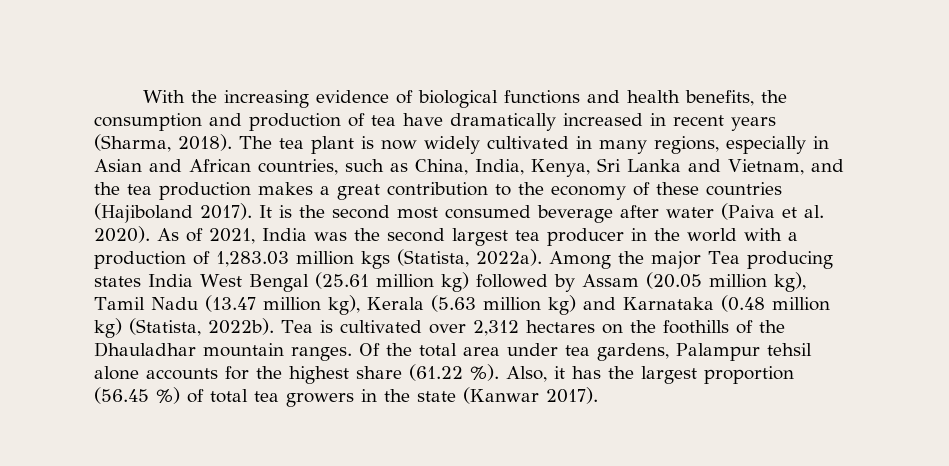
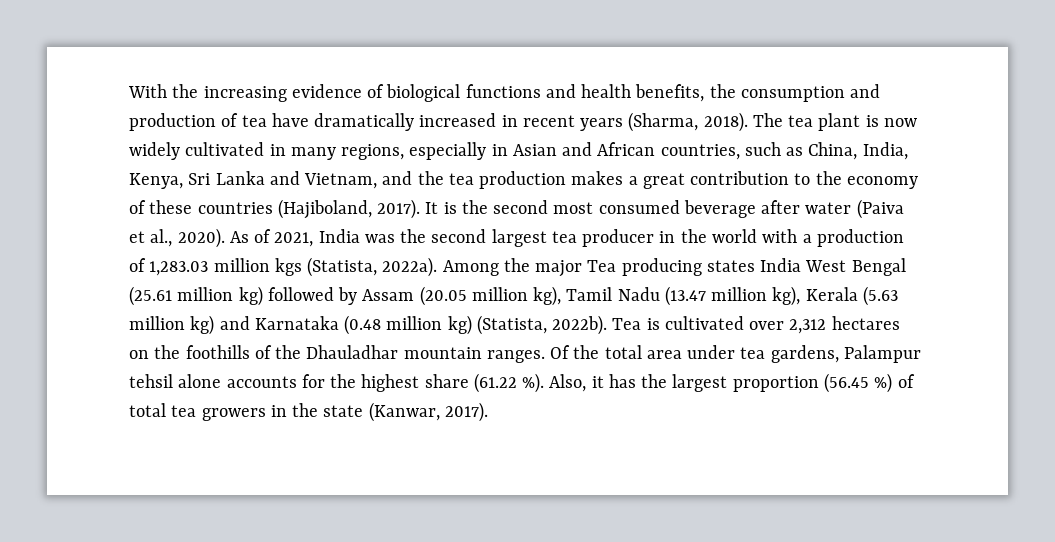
[94,203,193,223] (Hajiboland -> [277,199,372,219] (Hajiboland,
[804,205,824,218] al. -> [150,229,173,247] al.,
[463,387,539,404] (Kanwar -> [368,402,440,422] (Kanwar,

